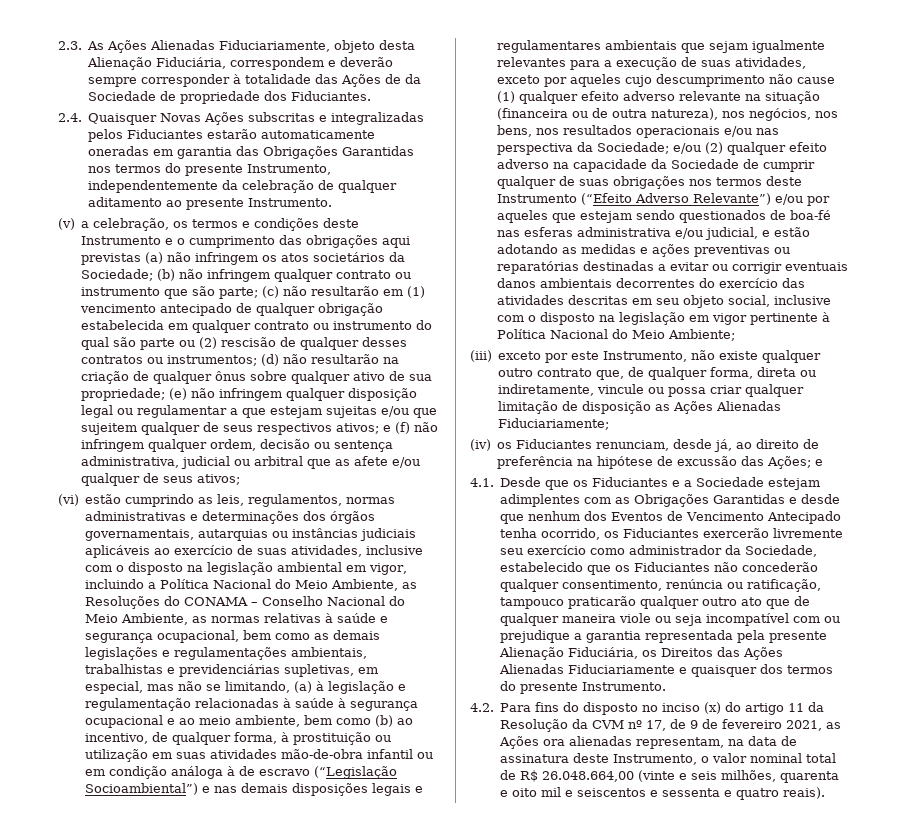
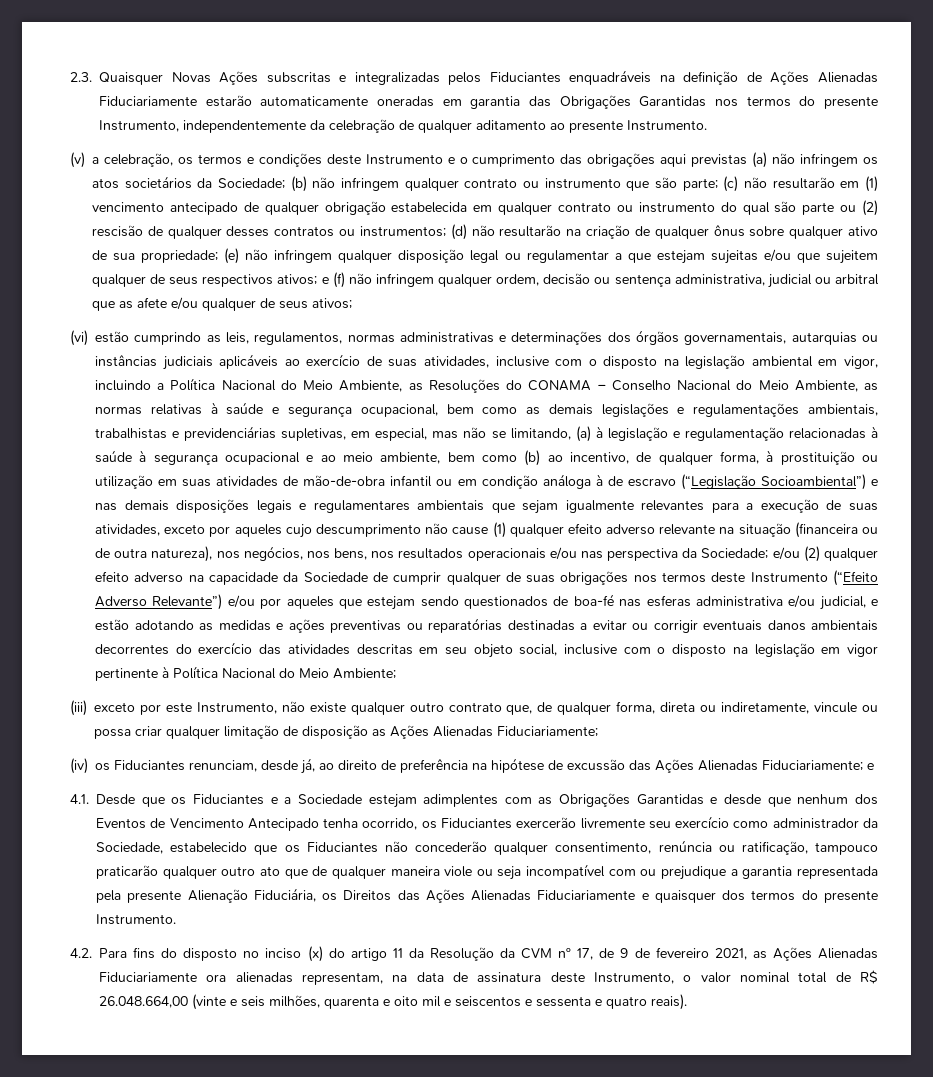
[87,40,416,53] [87,57,394,70] [88,74,422,87] [88,91,372,104] [58,113,82,122] As Ações Alienadas Fiduciariamente, objeto desta Alienação Fiduciária, correspondem e deverão sempre corresponder à totalidade das Ações de da Sociedade de propriedade dos Fiduciantes. // 2.4. -> (92, 77) none
(204, 134) none -> [569,70,879,85] [99,96,197,106] enquadráveis na definição de Ações Alienadas Fiduciariamente
(278, 754) none -> [283,476,299,486] de
[767,456,812,469] Ações; -> [655,759,863,773] Ações Alienadas Fiduciariamente;
(540, 742) none -> [817,948,878,959] [99,972,197,982] Alienadas Fiduciariamente

